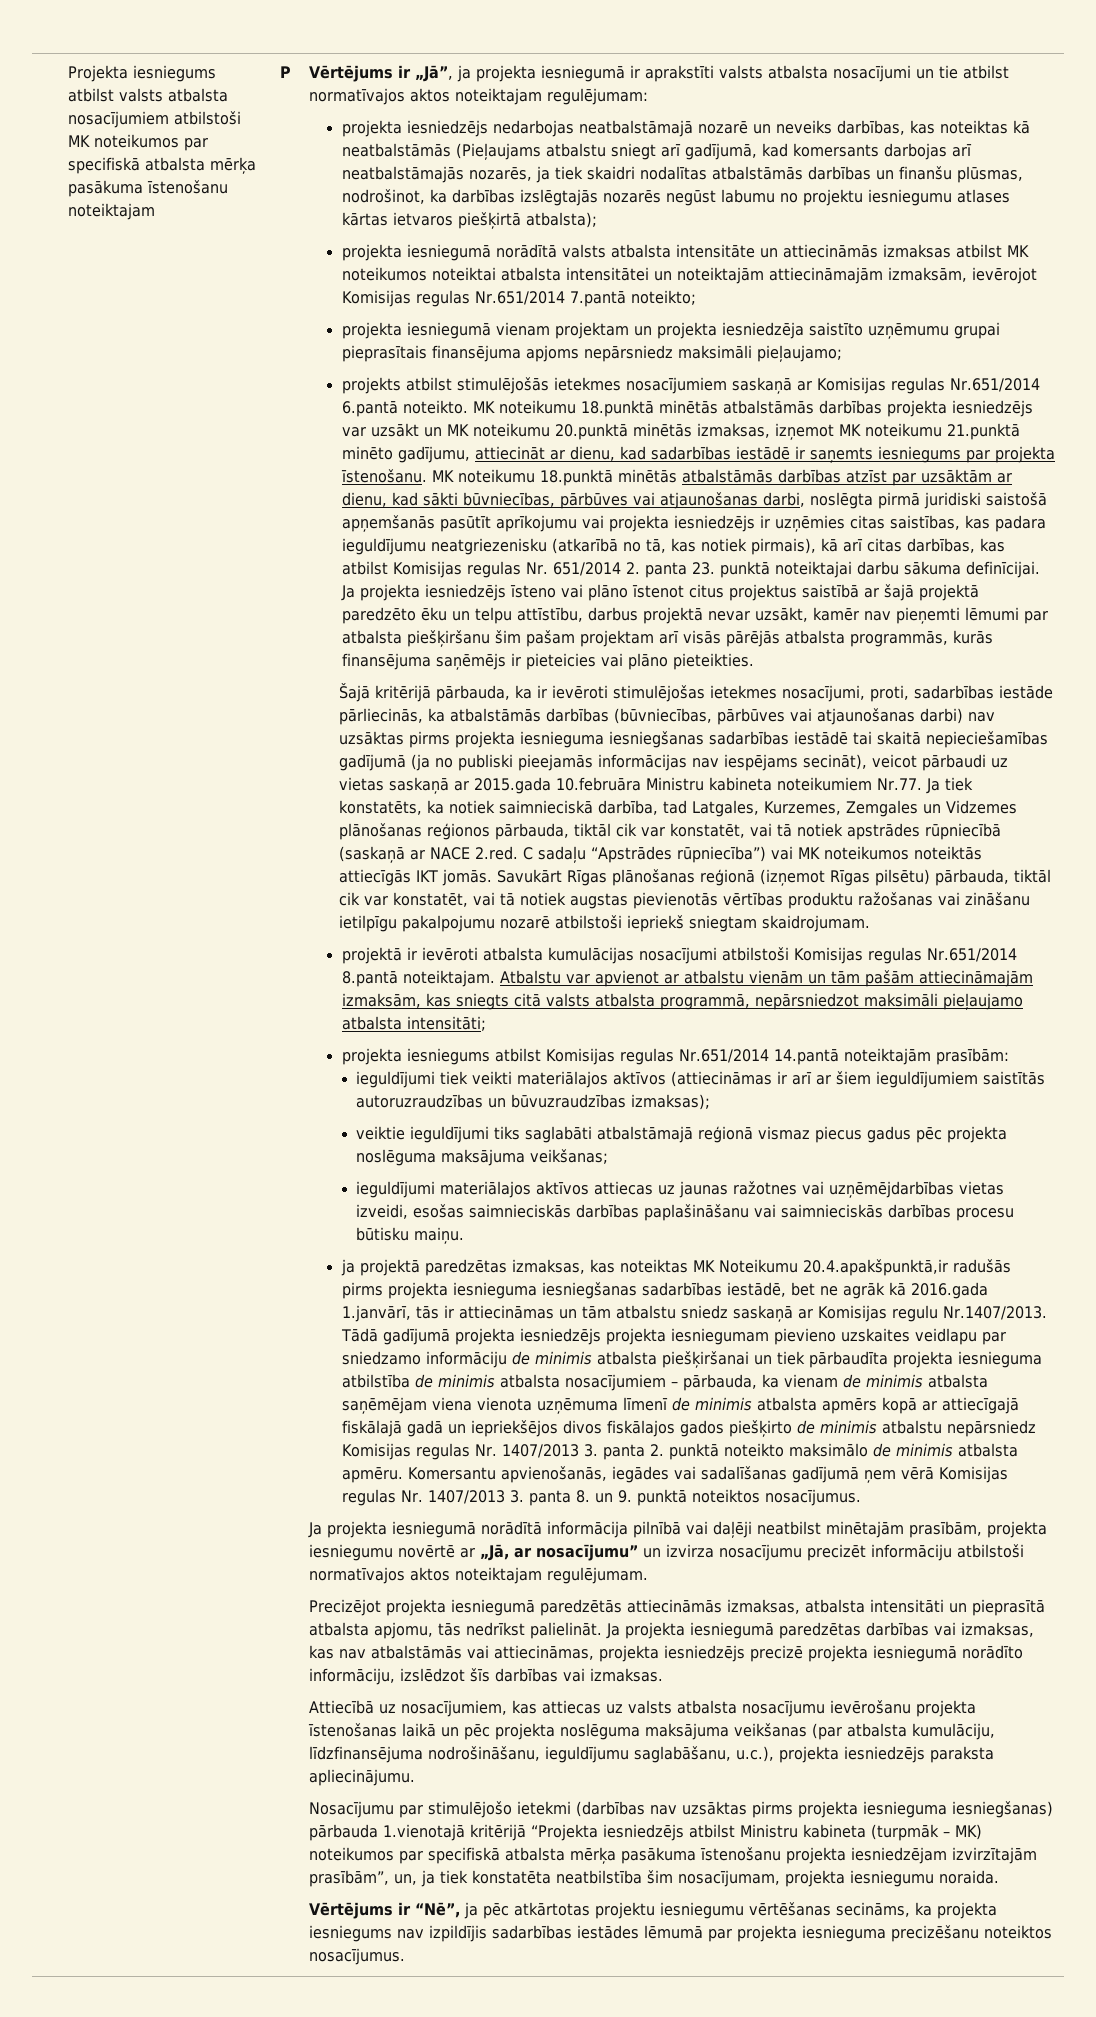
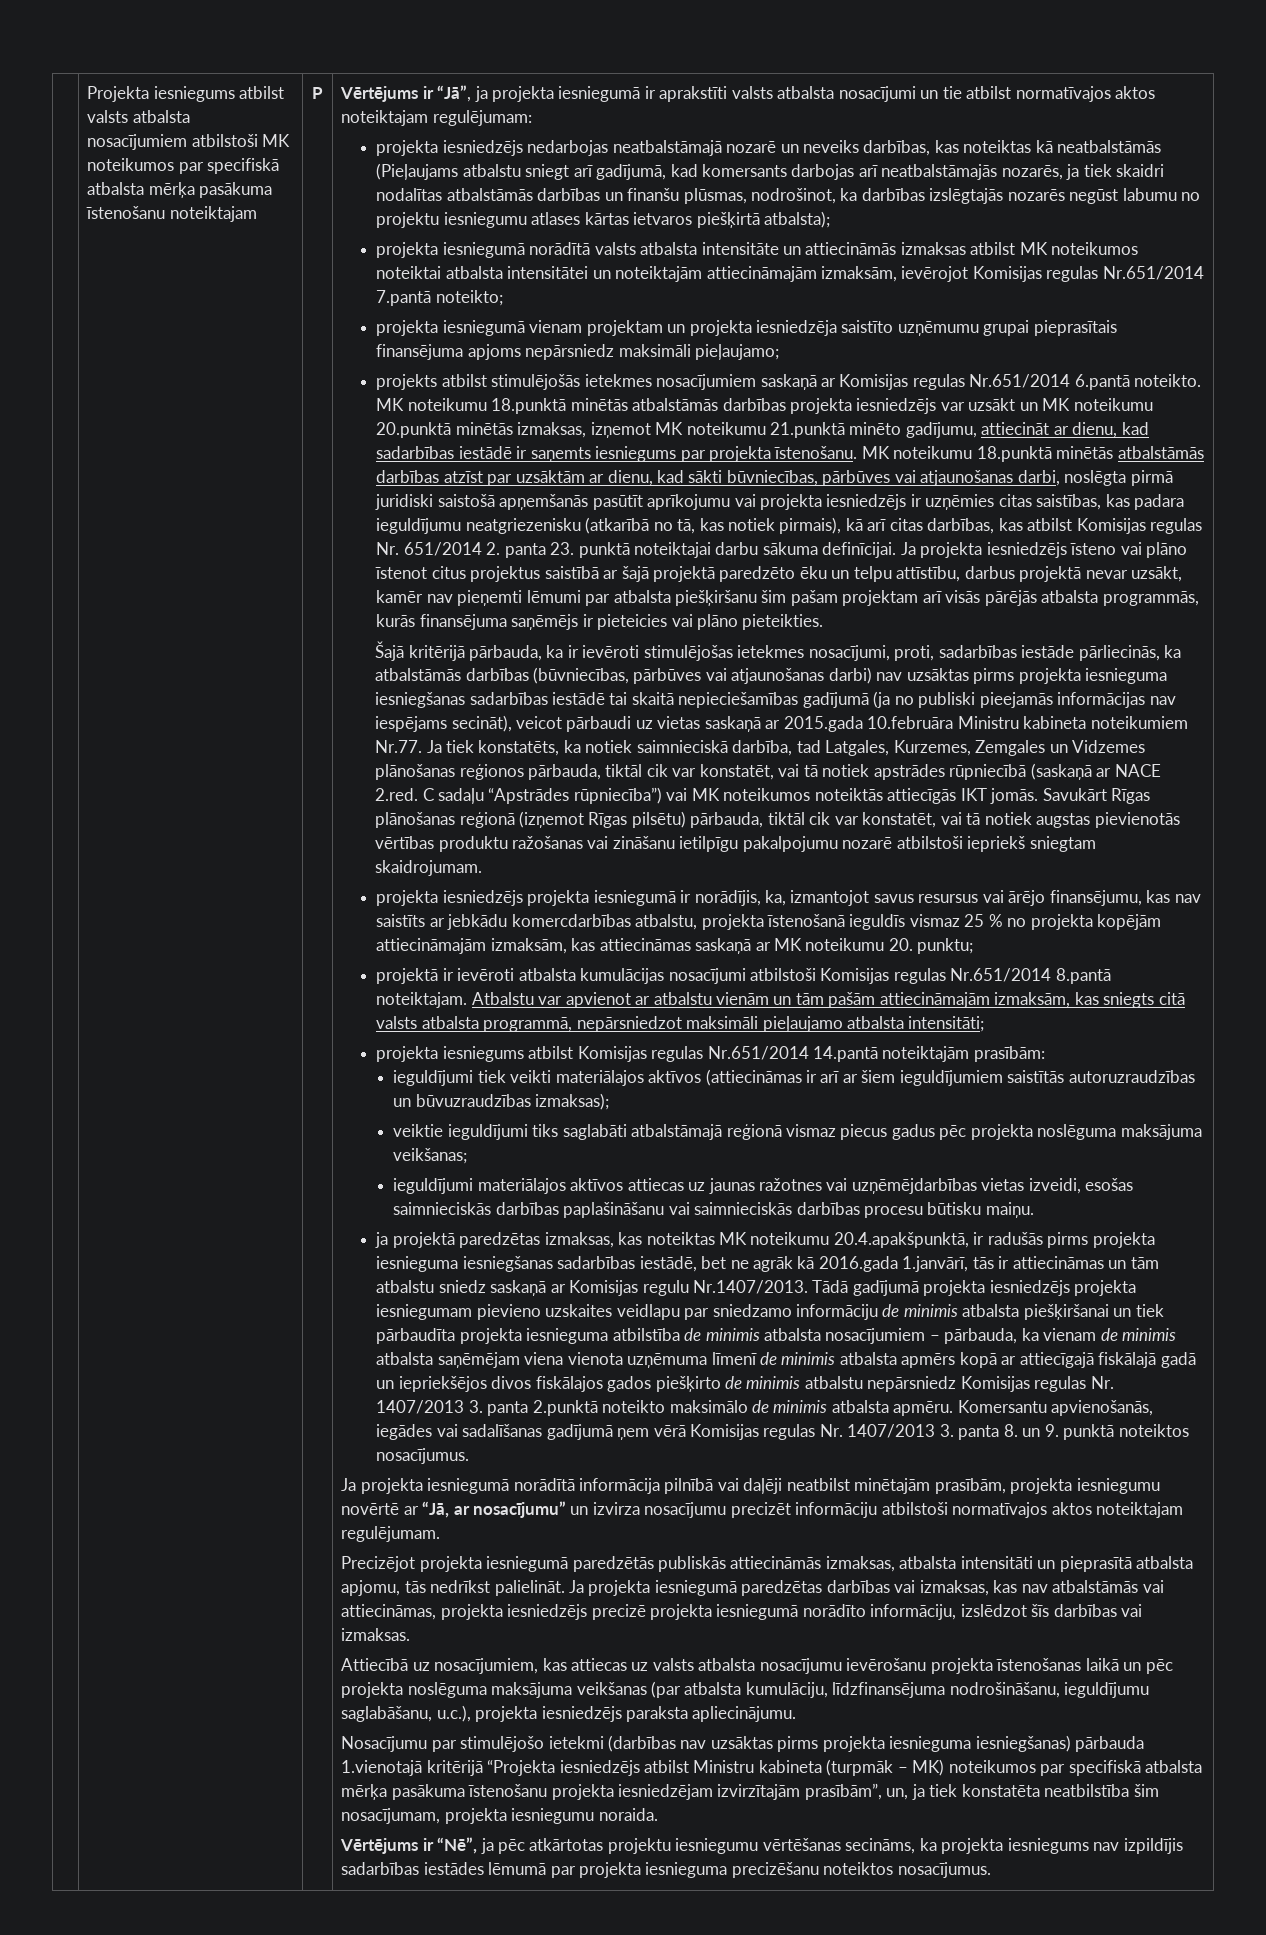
[415,65,454,82] „Jā”, -> [437,85,472,102] “Jā”,
(870, 923) none -> [376,890,1201,906] [376,914,1162,930] [376,938,974,954] // projekta iesniedzējs projekta iesniegumā ir norādījis, ka, izmantojot savus resursus vai ārējo finansējumu, kas nav saistīts ar jebkādu komercdarbības atbalstu, projekta īstenošanā ieguldīs vismaz 25 % no projekta kopējām attiecināmajām izmaksām, kas attiecināmas saskaņā ar MK noteikumu 20. punktu;
[718,1259,948,1276] Noteikumu 20.4.apakšpunktā,ir -> [750,1232,985,1248] noteikumu 20.4.apakšpunktā, ir
[649,1443,719,1460] 2. punktā -> [532,1400,598,1416] 2.punktā
[480,1544,510,1561] „Jā, -> [422,1501,450,1518] “Jā,
(623, 1607) none -> [657,1556,726,1572] publiskās

